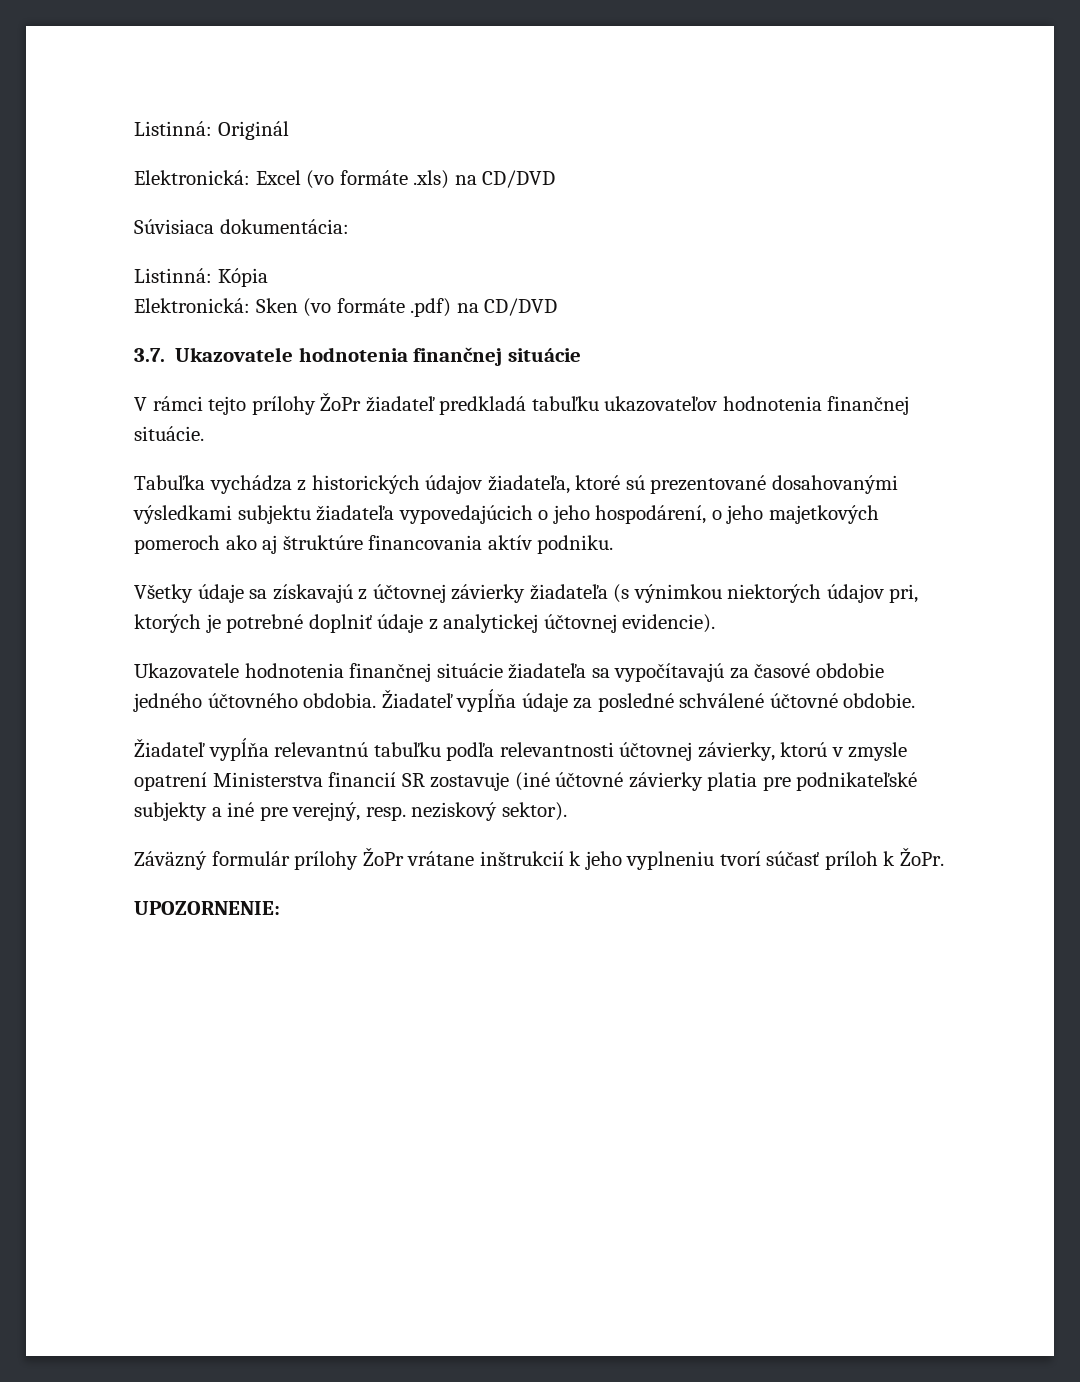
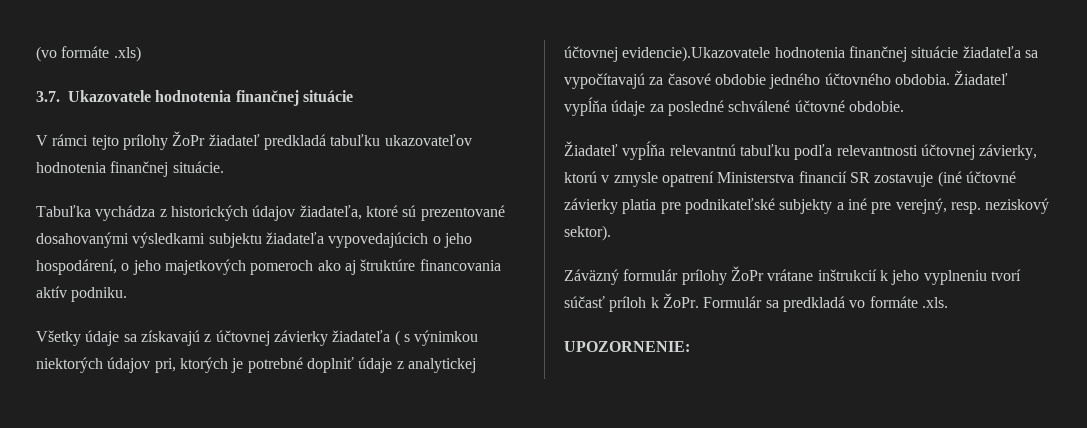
[134,121,289,140] [134,170,301,185] Listinná: Originál // Elektronická: Excel -> (36, 54) none
[454,170,556,188] [134,219,349,234] [134,268,268,287] [134,298,558,317] na CD/DVD // Súvisiaca dokumentácia: // Listinná: Kópia // Elektronická: Sken (vo formáte .pdf) na CD/DVD -> (141, 54) none
[613,584,630,603] (s -> [394,330,410,346] ( s
[622,614,716,633] [134,663,239,679] evidencie). // Ukazovatele -> [622,46,771,62] evidencie).Ukazovatele
(944, 856) none -> [703,296,948,312] Formulár sa predkladá vo formáte .xls.

